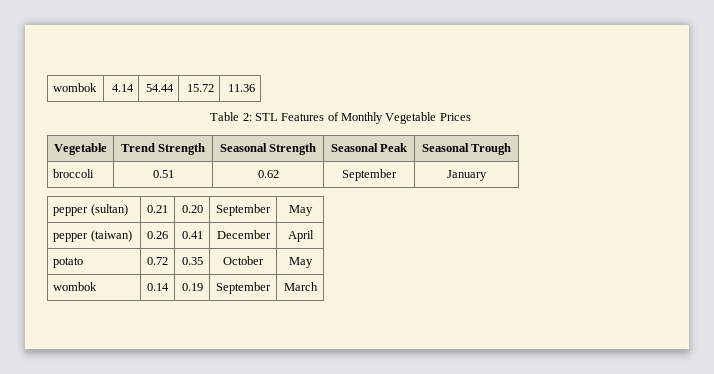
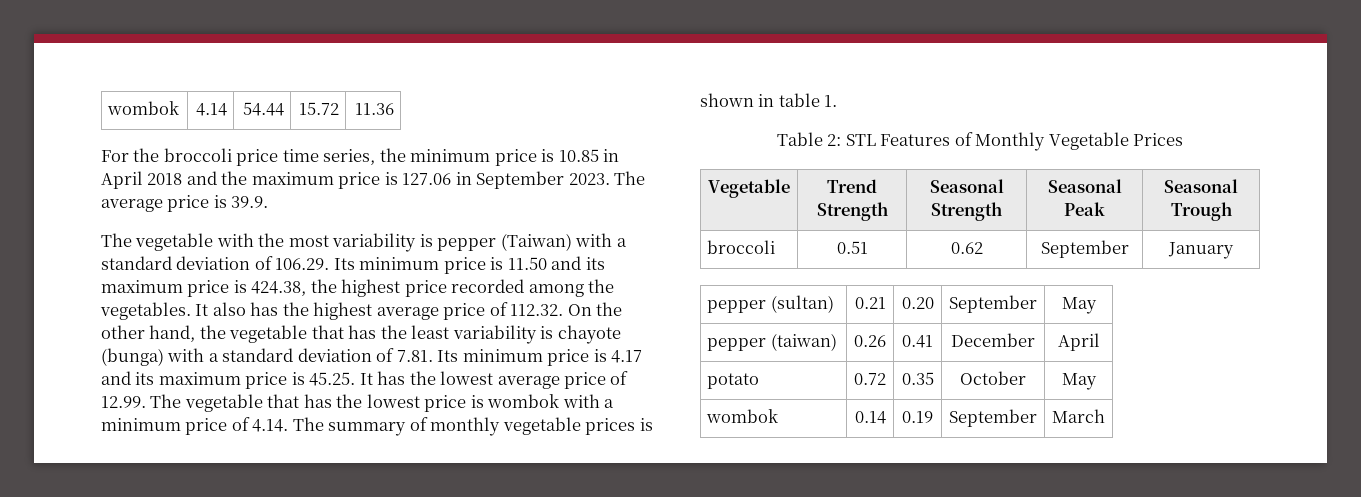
(255, 88) none -> [101,148,620,166] [101,171,646,189] [101,195,269,212] [101,233,627,252] [101,256,605,274] [101,279,615,297] [100,302,623,320] [101,325,621,344] [101,348,643,366] [101,371,629,389] [101,394,615,412] [101,417,653,436] [700,93,838,107] // For the broccoli price time series, the minimum price is 10.85 in April 2018 and the maximum price is 127.06 in September 2023. The average price is 39.9. // The vegetable with the most variability is pepper (Taiwan) with a standard deviation of 106.29. Its minimum price is 11.50 and its maximum price is 424.38, the highest price recorded among the vegetables. It also has the highest average price of 112.32. On the other hand, the vegetable that has the least variability is chayote (bunga) with a standard deviation of 7.81. Its minimum price is 4.17 and its maximum price is 45.25. It has the lowest average price of 12.99. The vegetable that has the lowest price is wombok with a minimum price of 4.14. The summary of monthly vegetable prices is shown in table 1.

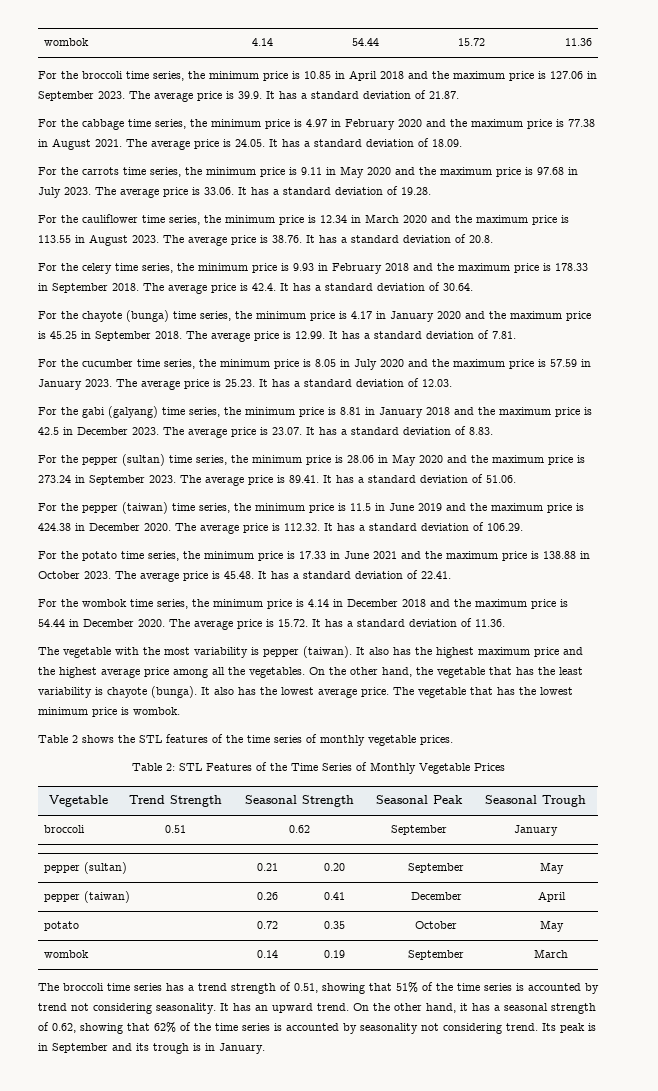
[236,149,279,166] price -> (123, 75) none
(269, 202) none -> [266,90,459,99] [38,119,595,130] [38,138,462,150] [38,166,578,178] [38,186,431,198] [38,214,569,225] [38,234,493,246] [38,263,588,274] [38,282,473,294] [38,310,591,322] [38,330,516,342] [38,359,591,370] [38,378,452,390] [38,406,592,418] [38,426,493,438] [38,454,585,466] [38,474,516,486] [38,502,584,514] [38,522,523,534] [38,551,590,561] [38,570,451,582] [38,599,568,609] [38,618,505,630] It has a standard deviation of 21.87. // For the cabbage time series, the minimum price is 4.97 in February 2020 and the maximum price is 77.38 in August 2021. The average price is 24.05. It has a standard deviation of 18.09. // For the carrots time series, the minimum price is 9.11 in May 2020 and the maximum price is 97.68 in July 2023. The average price is 33.06. It has a standard deviation of 19.28. // For the cauliflower time series, the minimum price is 12.34 in March 2020 and the maximum price is 113.55 in August 2023. The average price is 38.76. It has a standard deviation of 20.8. // For the celery time series, the minimum price is 9.93 in February 2018 and the maximum price is 178.33 in September 2018. The average price is 42.4. It has a standard deviation of 30.64. // For the chayote (bunga) time series, the minimum price is 4.17 in January 2020 and the maximum price is 45.25 in September 2018. The average price is 12.99. It has a standard deviation of 7.81. // For the cucumber time series, the minimum price is 8.05 in July 2020 and the maximum price is 57.59 in January 2023. The average price is 25.23. It has a standard deviation of 12.03. // For the gabi (galyang) time series, the minimum price is 8.81 in January 2018 and the maximum price is 42.5 in December 2023. The average price is 23.07. It has a standard deviation of 8.83. // For the pepper (sultan) time series, the minimum price is 28.06 in May 2020 and the maximum price is 273.24 in September 2023. The average price is 89.41. It has a standard deviation of 51.06. // For the pepper (taiwan) time series, the minimum price is 11.5 in June 2019 and the maximum price is 424.38 in December 2020. The average price is 112.32. It has a standard deviation of 106.29. // For the potato time series, the minimum price is 17.33 in June 2021 and the maximum price is 138.88 in October 2023. The average price is 45.48. It has a standard deviation of 22.41. // For the wombok time series, the minimum price is 4.14 in December 2018 and the maximum price is 54.44 in December 2020. The average price is 15.72. It has a standard deviation of 11.36.
[500,233,627,251] [101,256,605,274] [101,279,615,297] [100,302,191,320] (Taiwan) with a standard deviation of 106.29. Its minimum price is 11.50 and its maximum price is 424.38, the highest price recorded among the vegetables. -> [303,646,352,658] (taiwan).
[376,302,564,320] average price of 112.32. -> [478,647,583,657] [38,667,305,678] maximum price and the highest average price among all the vegetables.
[101,348,643,366] [101,371,373,389] (bunga) with a standard deviation of 7.81. Its minimum price is 4.17 and its maximum price is 45.25. It -> [151,686,234,698] (bunga). It also
[564,371,629,389] [101,396,146,408] price of 12.99. -> [361,687,389,697] price.
[424,394,615,412] [101,417,653,436] [700,93,838,107] price is wombok with a minimum price of 4.14. The summary of monthly vegetable prices is shown in table 1. -> [38,707,180,717] [38,734,453,746] minimum price is wombok. // Table 2 shows the STL features of the time series of monthly vegetable prices.
(973, 139) none -> [269,762,367,771] the Time Series of
(1105, 416) none -> [38,982,599,994] [38,1003,596,1014] [38,1022,596,1034] [38,1043,265,1054] // The broccoli time series has a trend strength of 0.51, showing that 51% of the time series is accounted by trend not considering seasonality. It has an upward trend. On the other hand, it has a seasonal strength of 0.62, showing that 62% of the time series is accounted by seasonality not considering trend. Its peak is in September and its trough is in January.

